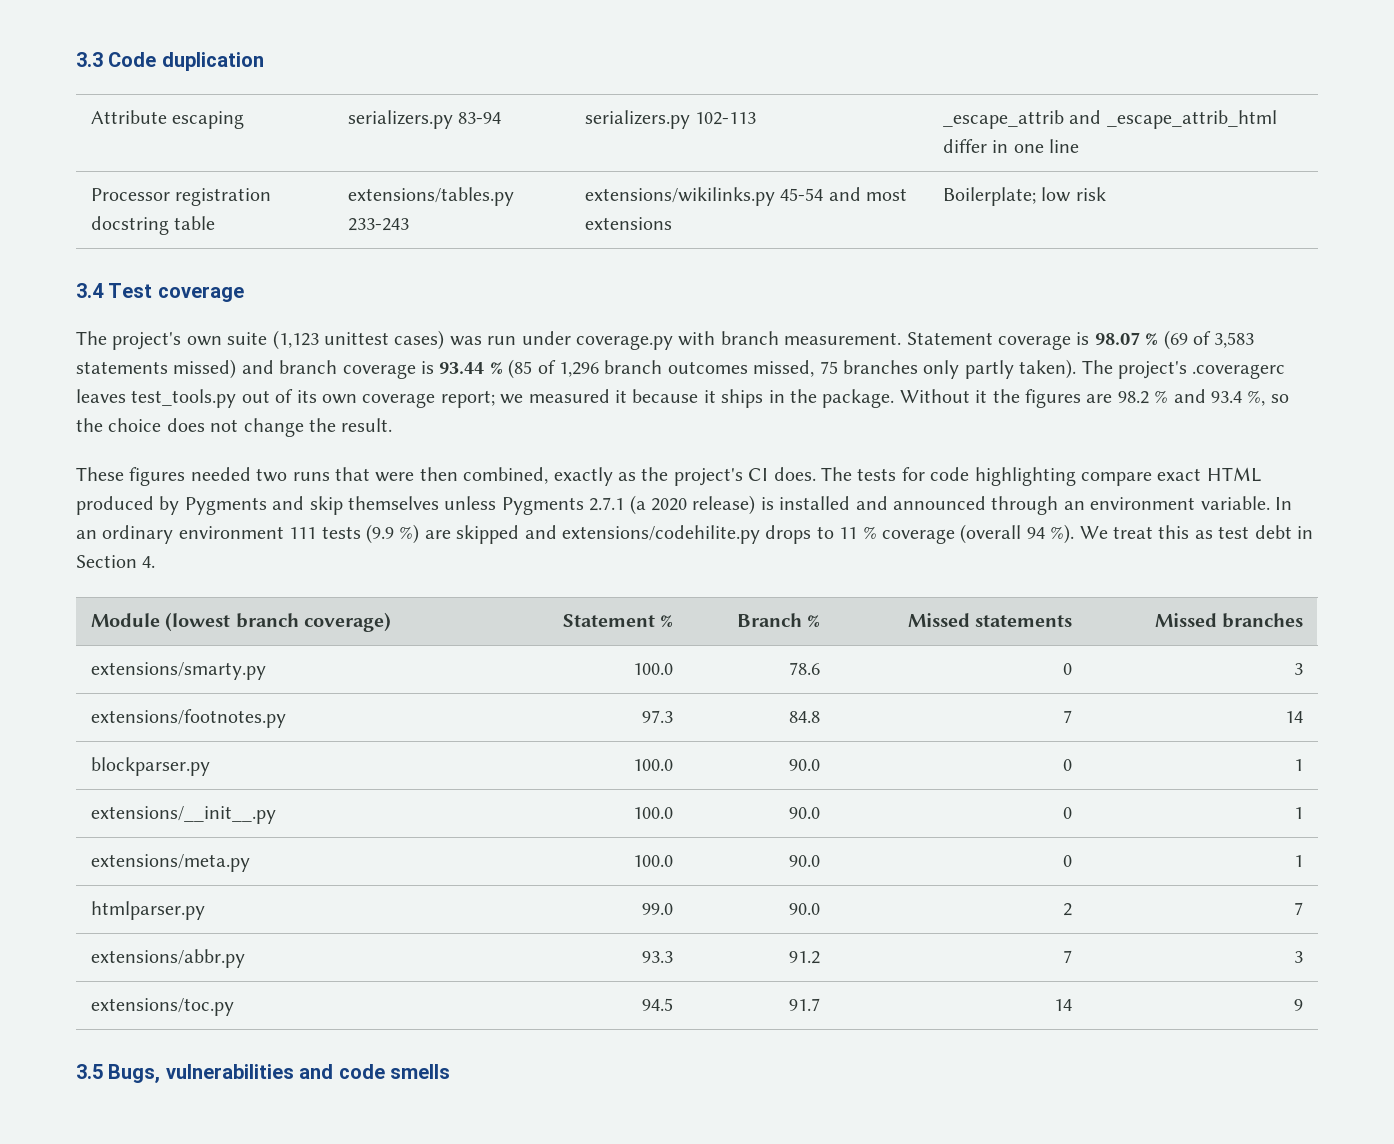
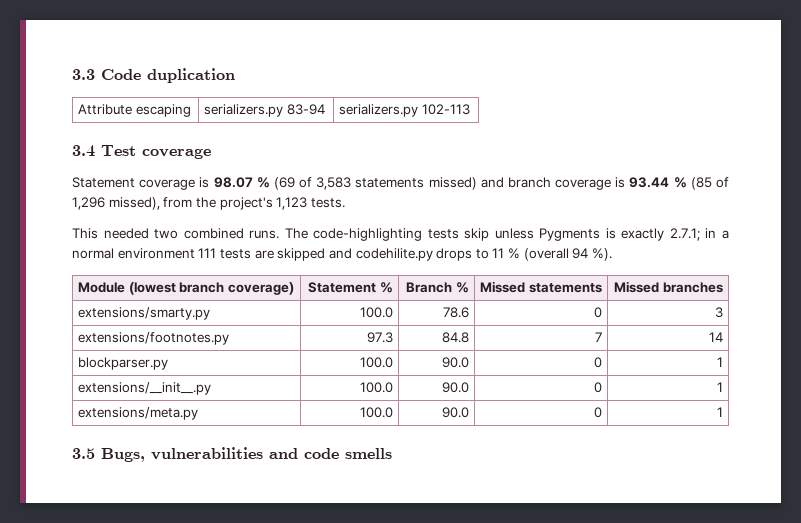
[942,110,1277,129] [942,139,1079,153] [90,188,272,206] [90,216,216,235] [347,187,514,206] [347,218,409,231] [584,187,907,206] [584,217,672,230] [942,187,1106,206] [76,283,244,302] [76,330,902,350] | _escape_attrib and _escape_attrib_html differ in one line // Processor registration docstring table | extensions/tables.py 233-243 | extensions/wikilinks.py 45-54 and most extensions | Boilerplate; low risk // 3.4 Test coverage // The project's own suite (1,123 unittest cases) was run under coverage.py with branch measurement. -> [72,145,211,159] // 3.4 Test coverage //
[604,359,1286,379] [76,389,1289,408] [76,418,393,437] [76,467,1261,486] [76,495,1292,515] [76,525,174,544] branch outcomes missed, 75 branches only partly taken). The project's .coveragerc leaves test_tools.py out of its own coverage report; we measured it because it ships in the package. Without it the figures are 98.2 % and 93.4 %, so the choice does not change the result. // These figures needed two runs that were then combined, exactly as the project's CI does. The tests for code highlighting compare exact HTML produced by Pygments and skip themselves unless Pygments 2.7.1 (a 2020 release) is installed and announced through an environment variable. In an ordinary -> [108,197,345,210] [72,228,729,241] [72,248,114,259] missed), from the project's 1,123 tests. // This needed two combined runs. The code-highlighting tests skip unless Pygments is exactly 2.7.1; in a normal
[366,524,420,544] (9.9 %) -> (251, 254) none
[561,525,760,544] extensions/codehilite.py -> [355,248,433,261] codehilite.py
[881,529,955,544] coverage -> (521, 253) none
[1079,525,1314,539] [76,555,156,568] We treat this as test debt in Section 4. -> (613, 254) none
[90,901,205,920] [642,903,674,915] [789,903,821,915] [1063,903,1073,916] [1294,902,1304,915] [90,949,245,968] [642,951,674,963] [789,951,821,964] [1063,950,1073,963] [1294,951,1304,963] [90,998,234,1016] [642,998,674,1011] [789,998,821,1011] [1054,999,1073,1011] [1294,999,1304,1011] // htmlparser.py | 99.0 | 90.0 | 2 | 7 // extensions/abbr.py | 93.3 | 91.2 | 7 | 3 // extensions/toc.py | 94.5 | 91.7 | 14 | 9 -> (723, 412) none

